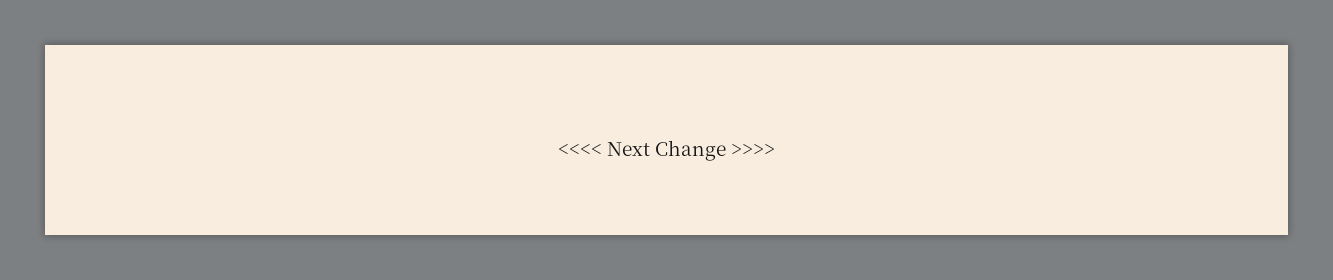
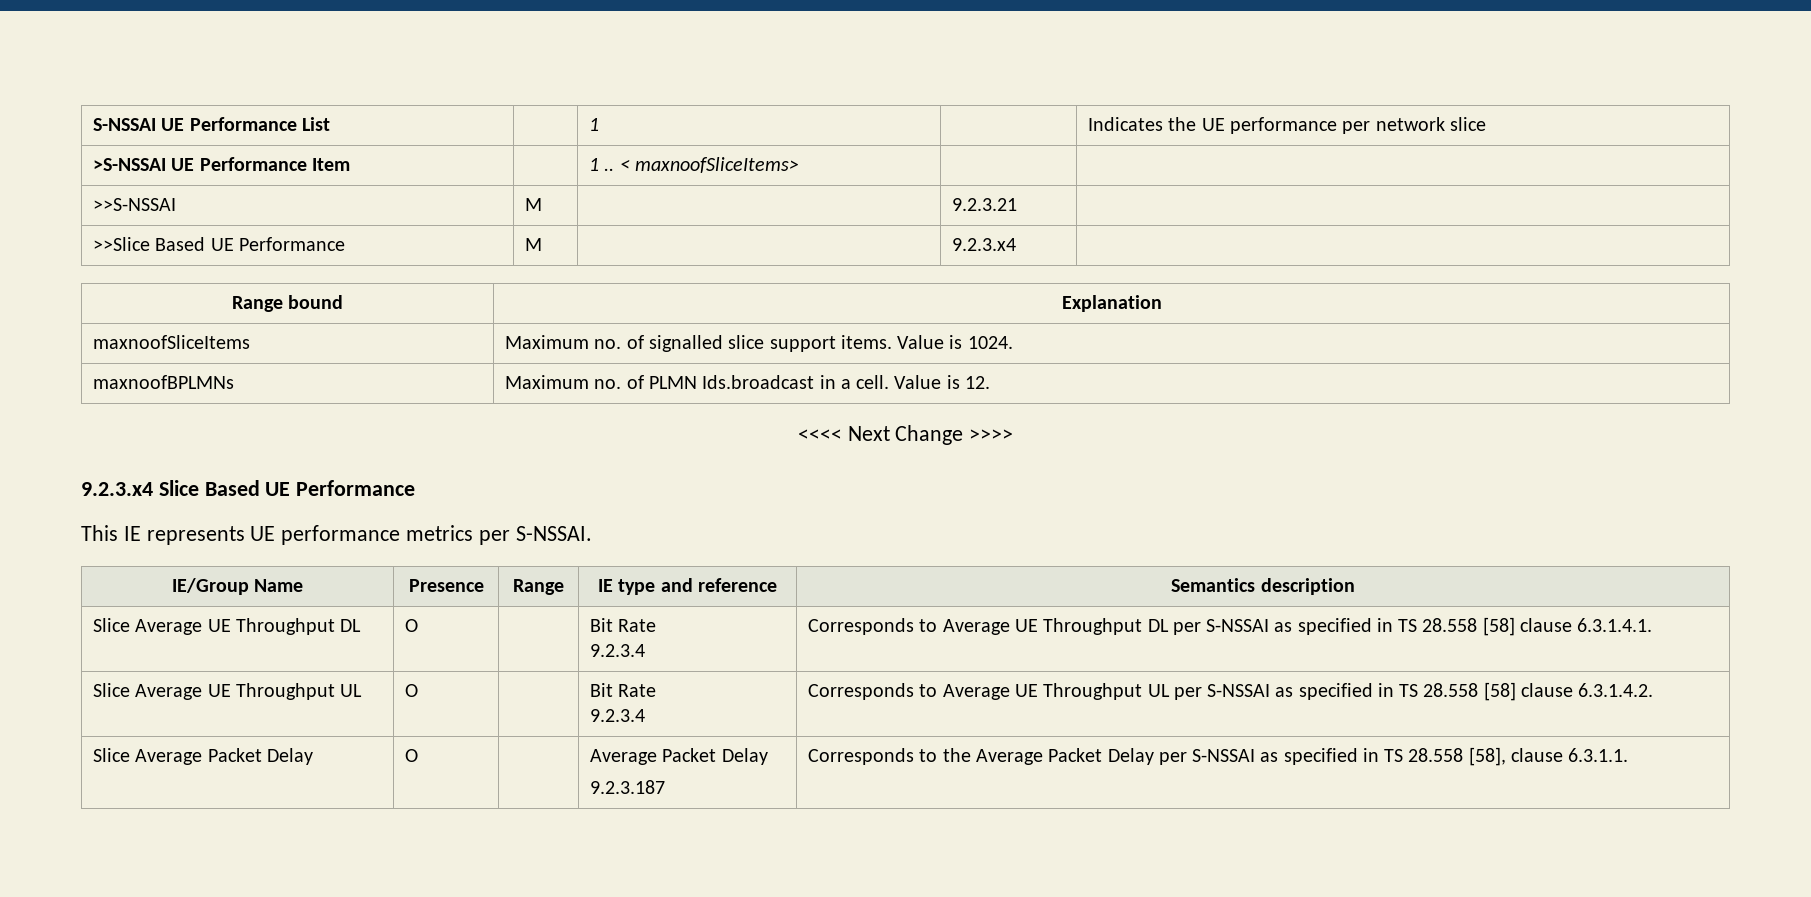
[557,140,776,161] <<<< Next Change >>>> -> [93,117,331,131] [589,118,600,131] [1088,117,1486,134] [93,157,351,171] [589,157,800,173] [93,198,177,211] [525,198,543,211] [952,198,1018,211] [93,237,346,251] [525,238,543,251] [952,238,1017,251] [231,295,344,312] [1061,295,1162,312] [93,335,251,349] [505,335,1013,352] [93,375,235,389] [505,375,990,389] [797,425,1014,445] [81,480,416,496] [81,525,592,545] [171,578,304,595] [408,579,484,592] [513,579,564,595] [598,578,777,595] [1171,578,1355,595] [93,618,362,635] [405,619,419,632] [590,618,657,632] [590,644,646,657] [808,617,1653,636] [93,683,363,700] [405,684,419,697] [590,683,657,697] [590,709,646,722] [808,682,1654,701] [93,748,314,765] [405,749,419,762] [590,748,768,765] [590,780,666,794] [808,747,1629,766] S-NSSAI UE Performance List | | 1 | | Indicates the UE performance per network slice // >S-NSSAI UE Performance Item | | 1 .. < maxnoofSliceItems> | | // >>S-NSSAI | M | | 9.2.3.21 | // >>Slice Based UE Performance | M | | 9.2.3.x4 | // Range bound | Explanation // maxnoofSliceItems | Maximum no. of signalled slice support items. Value is 1024. // maxnoofBPLMNs | Maximum no. of PLMN Ids.broadcast in a cell. Value is 12. // <<<< Next Change >>>> // 9.2.3.x4 Slice Based UE Performance // This IE represents UE performance metrics per S-NSSAI. // IE/Group Name | Presence | Range | IE type and reference | Semantics description // Slice Average UE Throughput DL | O | | Bit Rate // 9.2.3.4 | Corresponds to Average UE Throughput DL per S-NSSAI as specified in TS 28.558 [58] clause 6.3.1.4.1. // Slice Average UE Throughput UL | O | | Bit Rate // 9.2.3.4 | Corresponds to Average UE Throughput UL per S-NSSAI as specified in TS 28.558 [58] clause 6.3.1.4.2. // Slice Average Packet Delay | O | | Average Packet Delay // 9.2.3.187 | Corresponds to the Average Packet Delay per S-NSSAI as specified in TS 28.558 [58], clause 6.3.1.1.

